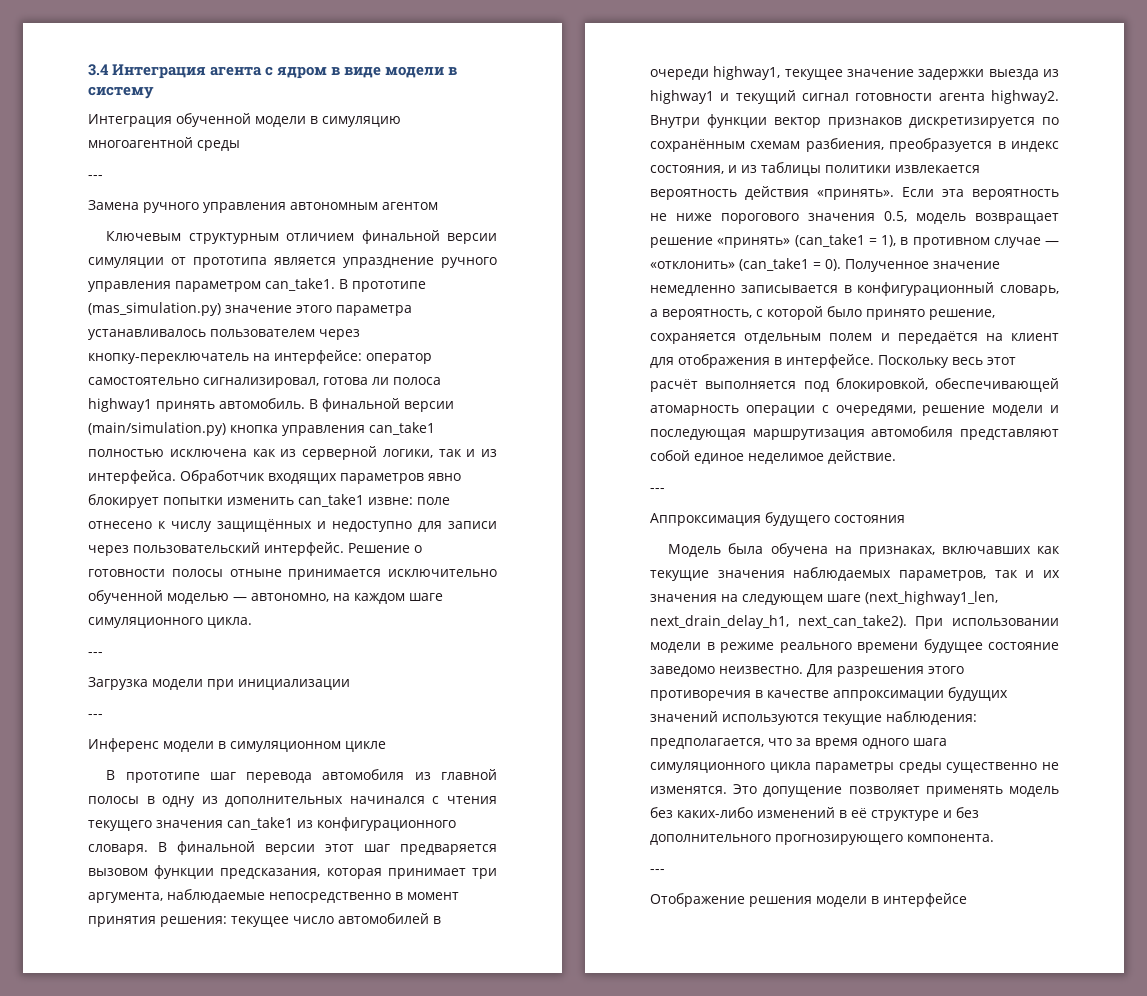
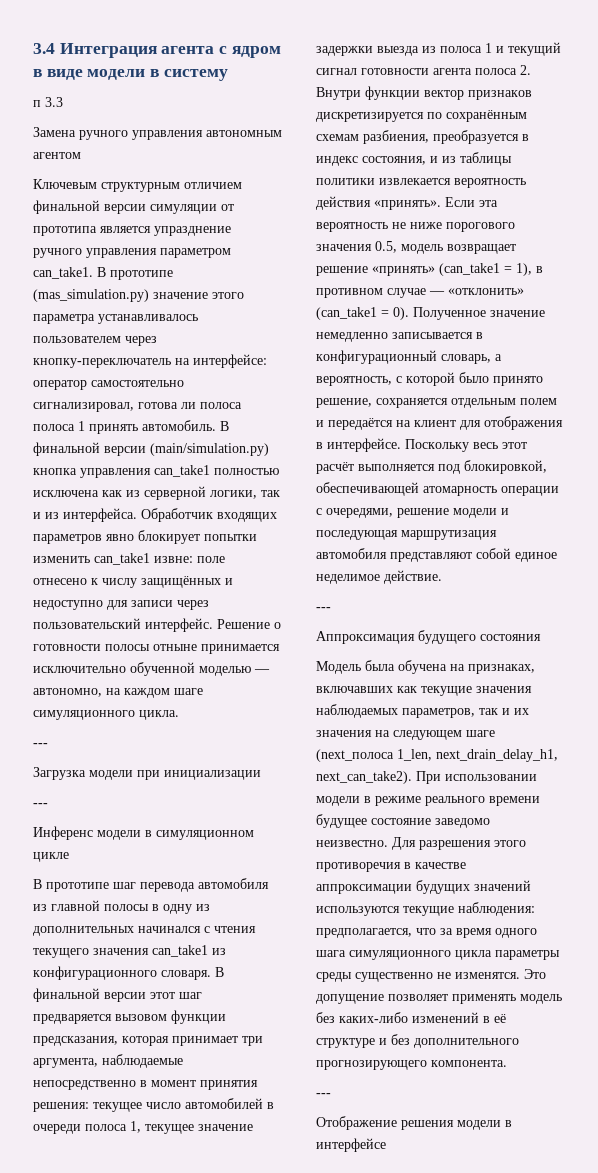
[88,113,401,127] [88,137,240,151] [88,175,103,179] Интеграция обученной модели в симуляцию многоагентной среды // --- -> [33,97,63,107] п 3.3
[88,398,152,412] highway1 -> [33,421,85,431] полоса 1
[713,66,781,80] highway1, -> [85,1121,141,1133] полоса 1,
[650,90,714,104] highway1 -> [440,43,492,53] полоса 1
[991,90,1059,104] highway2. -> [475,65,531,75] полоса 2.
[865,591,998,605] (next_highway1_len, -> [316,749,432,762] (next_полоса 1_len,

